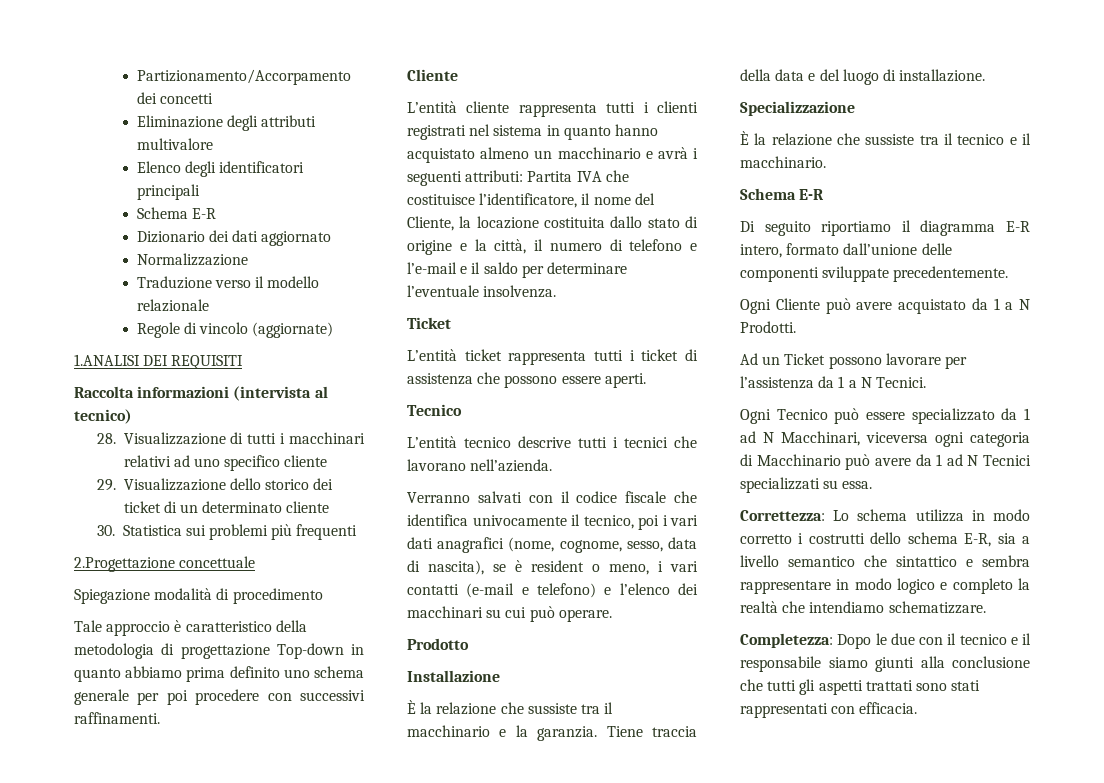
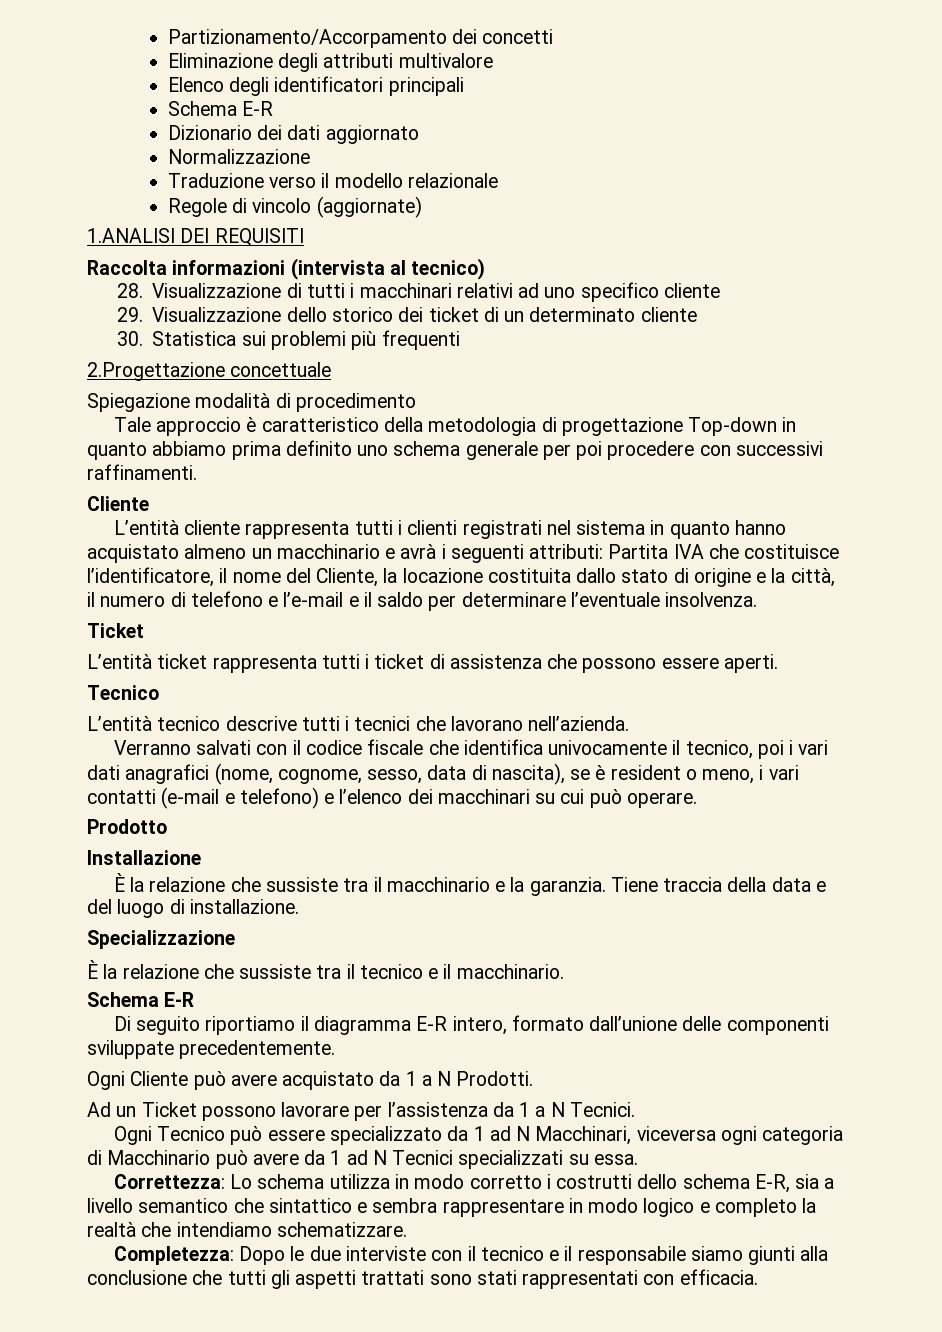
(915, 639) none -> [345,1246,426,1261] interviste

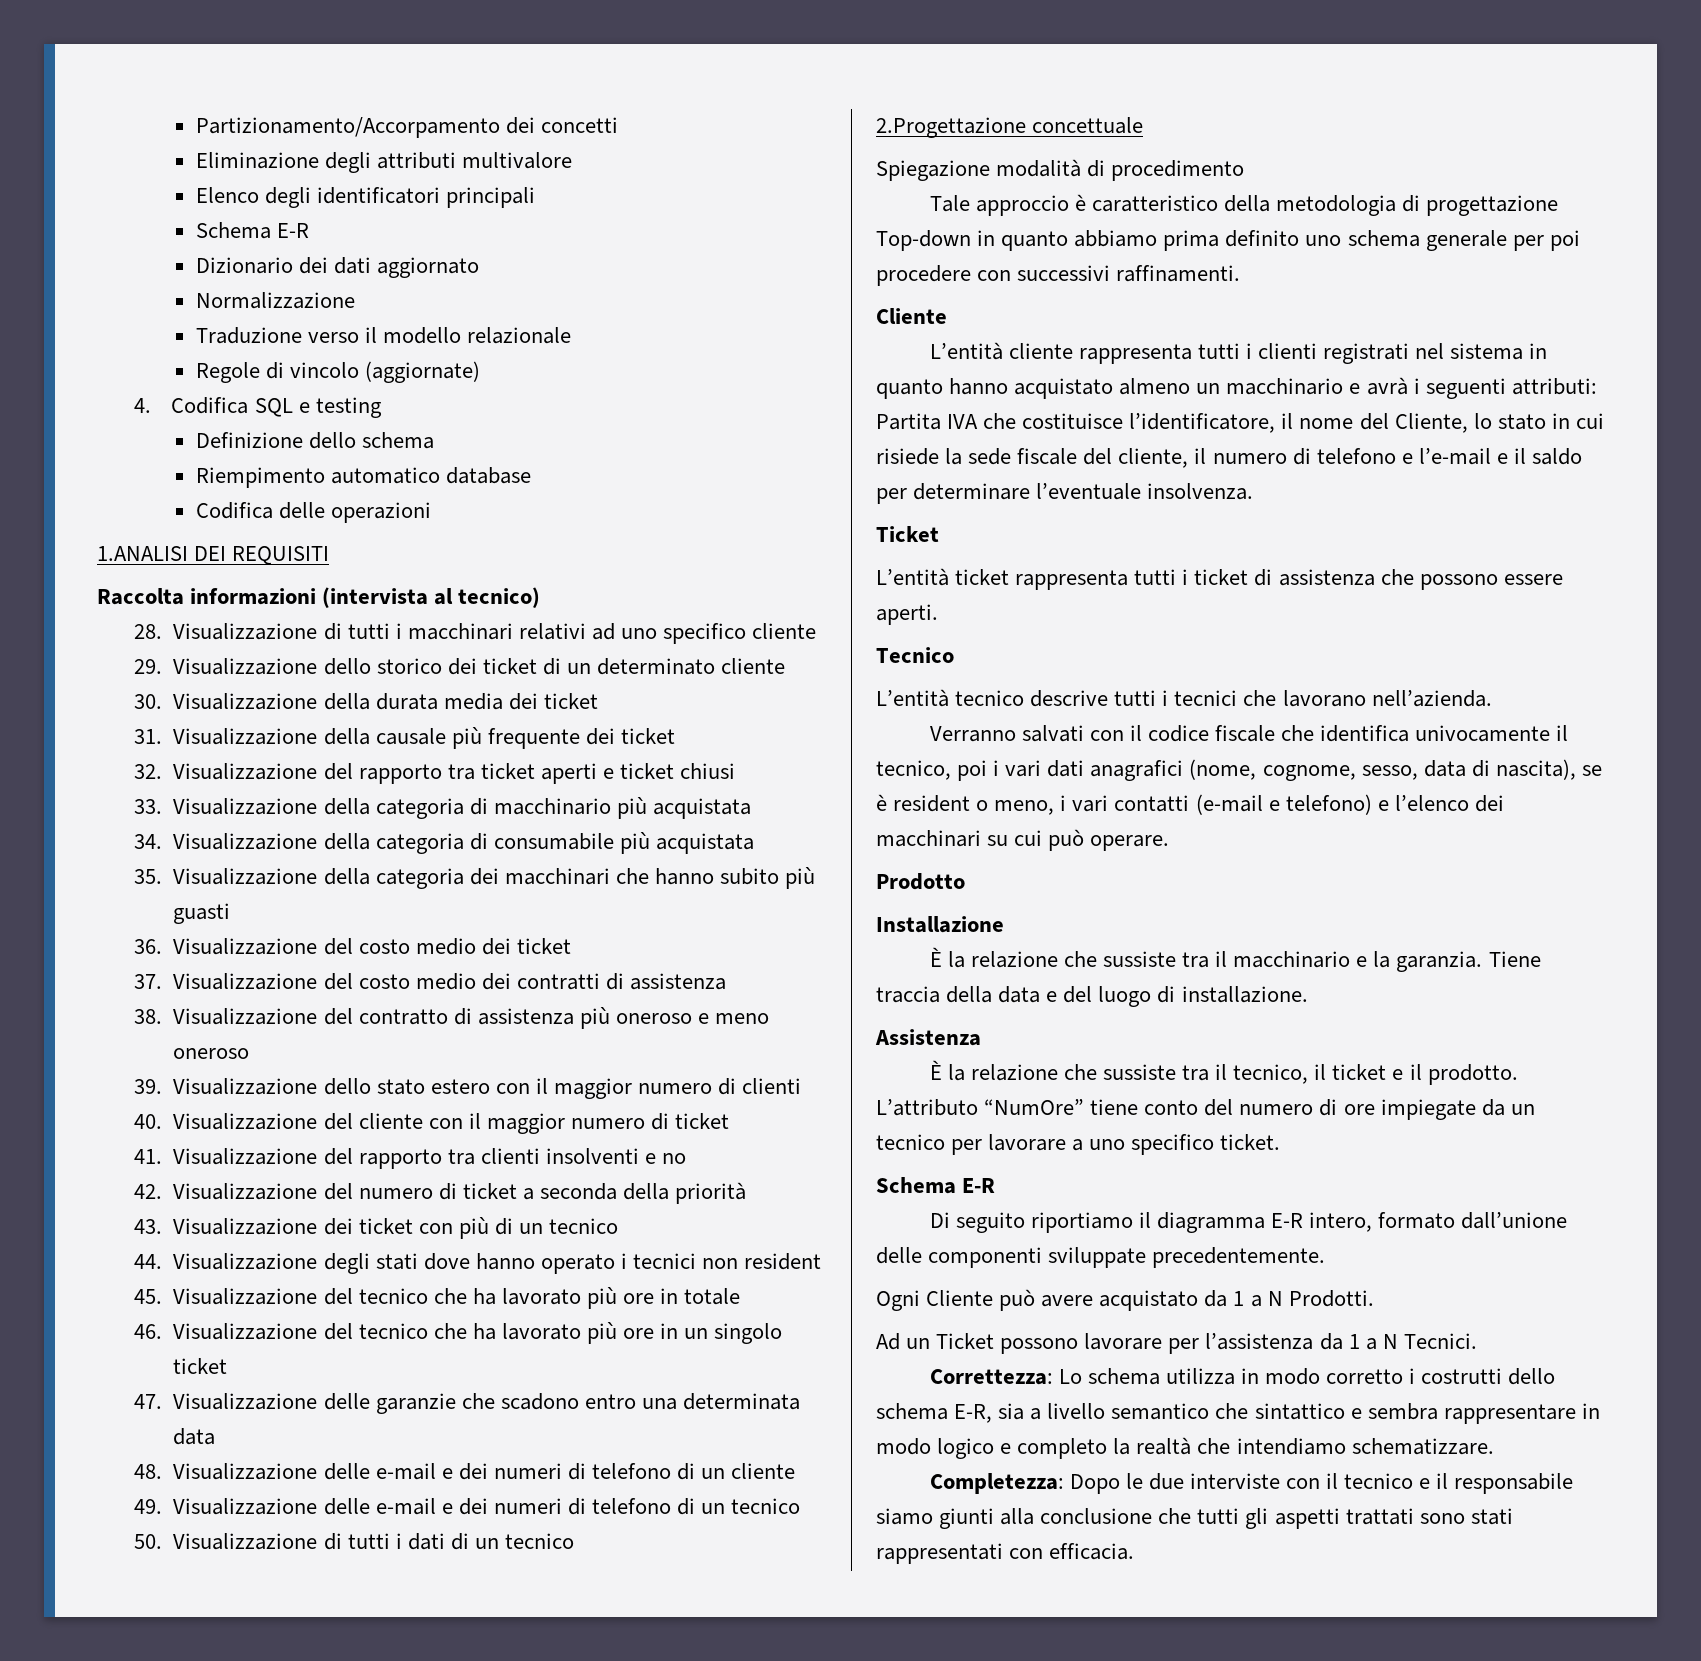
(422, 207) none -> [134,397,382,418] [196,432,435,449] [196,467,532,488] [196,502,432,523] // 4. Codifica SQL e testing // Definizione dello schema // Riempimento automatico database // Codifica delle operazioni
[152,330,460,350] Statistica sui problemi più frequenti -> [173,693,598,710] [134,727,675,749] [134,763,736,784] [134,797,751,819] [134,832,754,854] [134,867,816,889] [173,903,231,924] [134,938,571,955] [134,973,726,990] [134,1007,770,1029] [173,1048,250,1059] [134,1078,802,1099] [134,1113,730,1134] [134,1148,686,1169] [134,1182,747,1204] [134,1217,618,1239] [134,1253,822,1274] [134,1287,741,1309] [134,1322,783,1344] [173,1358,228,1374] [134,1393,800,1414] [173,1428,216,1445] [134,1463,796,1480] [134,1498,801,1515] [134,1533,574,1550] Visualizzazione della durata media dei ticket // 31. Visualizzazione della causale più frequente dei ticket // 32. Visualizzazione del rapporto tra ticket aperti e ticket chiusi // 33. Visualizzazione della categoria di macchinario più acquistata // 34. Visualizzazione della categoria di consumabile più acquistata // 35. Visualizzazione della categoria dei macchinari che hanno subito più guasti // 36. Visualizzazione del costo medio dei ticket // 37. Visualizzazione del costo medio dei contratti di assistenza // 38. Visualizzazione del contratto di assistenza più oneroso e meno oneroso // 39. Visualizzazione dello stato estero con il maggior numero di clienti // 40. Visualizzazione del cliente con il maggior numero di ticket // 41. Visualizzazione del rapporto tra clienti insolventi e no // 42. Visualizzazione del numero di ticket a seconda della priorità // 43. Visualizzazione dei ticket con più di un tecnico // 44. Visualizzazione degli stati dove hanno operato i tecnici non resident // 45. Visualizzazione del tecnico che ha lavorato più ore in totale // 46. Visualizzazione del tecnico che ha lavorato più ore in un singolo ticket // 47. Visualizzazione delle garanzie che scadono entro una determinata data // 48. Visualizzazione delle e-mail e dei numeri di telefono di un cliente // 49. Visualizzazione delle e-mail e dei numeri di telefono di un tecnico // 50. Visualizzazione di tutti i dati di un tecnico
[383,568,835,587] la locazione costituita dallo stato di origine e la città, -> [1473,413,1604,430] [876,448,1189,468] lo stato in cui risiede la sede fiscale del cliente,
[87,930,235,949] [87,960,564,979] Specializzazione // È la relazione che sussiste tra il tecnico e il macchinario. -> [875,1029,981,1046] [929,1060,1518,1085] [876,1099,1535,1120] [876,1134,1281,1155] Assistenza // È la relazione che sussiste tra il tecnico, il ticket e il prodotto. L’attributo “NumOre” tiene conto del numero di ore impiegate da un tecnico per lavorare a uno specifico ticket.
[113,1126,844,1145] [87,1150,638,1169] // Ogni Tecnico può essere specializzato da 1 ad N Macchinari, viceversa ogni categoria di Macchinario può avere da 1 ad N Tecnici specializzati su essa. -> (1477, 1341) none

